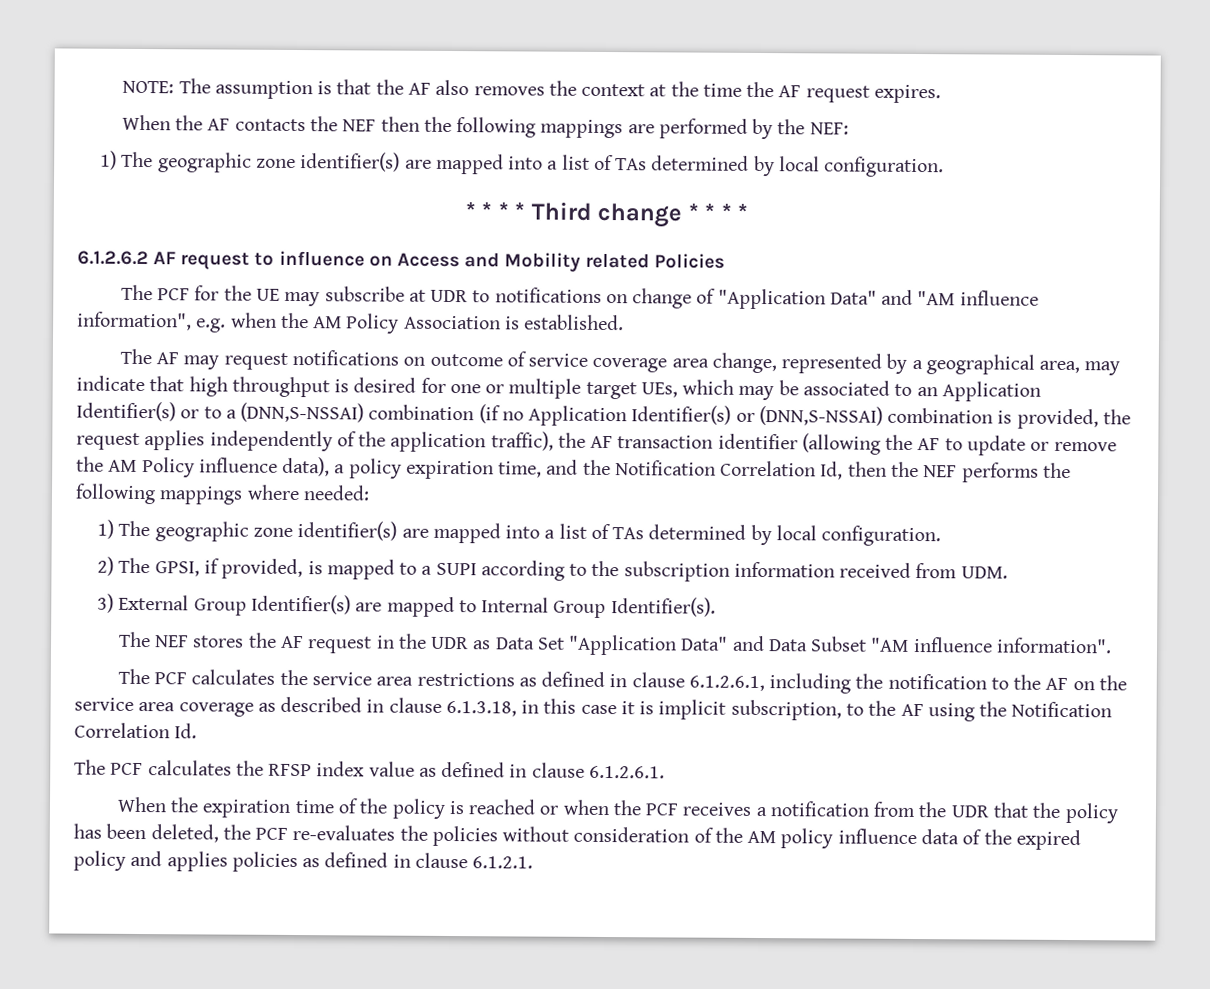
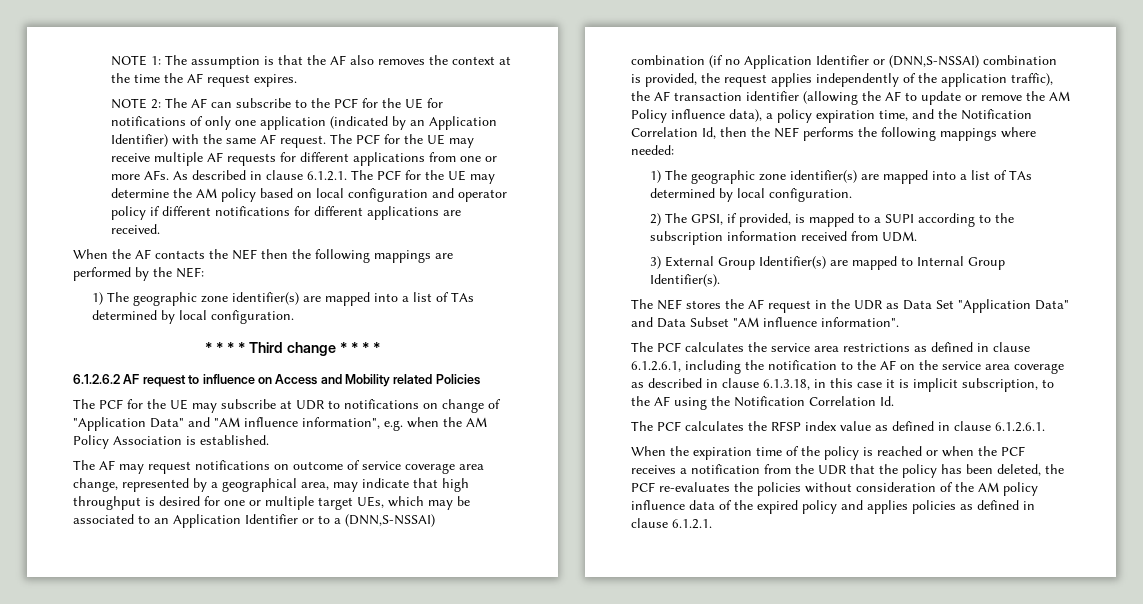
[122,80,175,94] NOTE: -> [111,55,162,66] NOTE 1:
(941, 94) none -> [111,98,444,109] [111,116,498,130] [111,134,475,148] [111,152,498,166] [111,170,496,184] [111,188,508,202] [111,206,462,220] [111,224,161,234] // NOTE 2: The AF can subscribe to the PCF for the UE for notifications of only one application (indicated by an Application Identifier) with the same AF request. The PCF for the UE may receive multiple AF requests for different applications from one or more AFs. As described in clause 6.1.2.1. The PCF for the UE may determine the AM policy based on local configuration and operator policy if different notifications for different applications are received.
[76,401,176,422] Identifier(s) -> [245,514,298,524] Identifier
[631,405,732,425] Identifier(s) -> [816,55,869,65] Identifier

